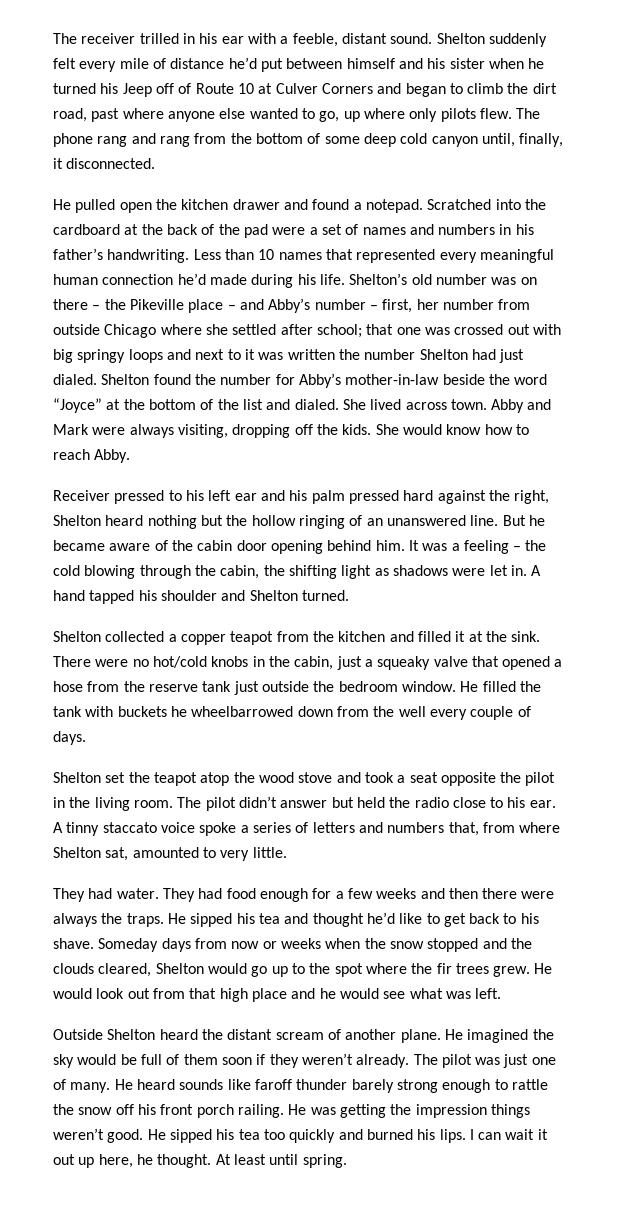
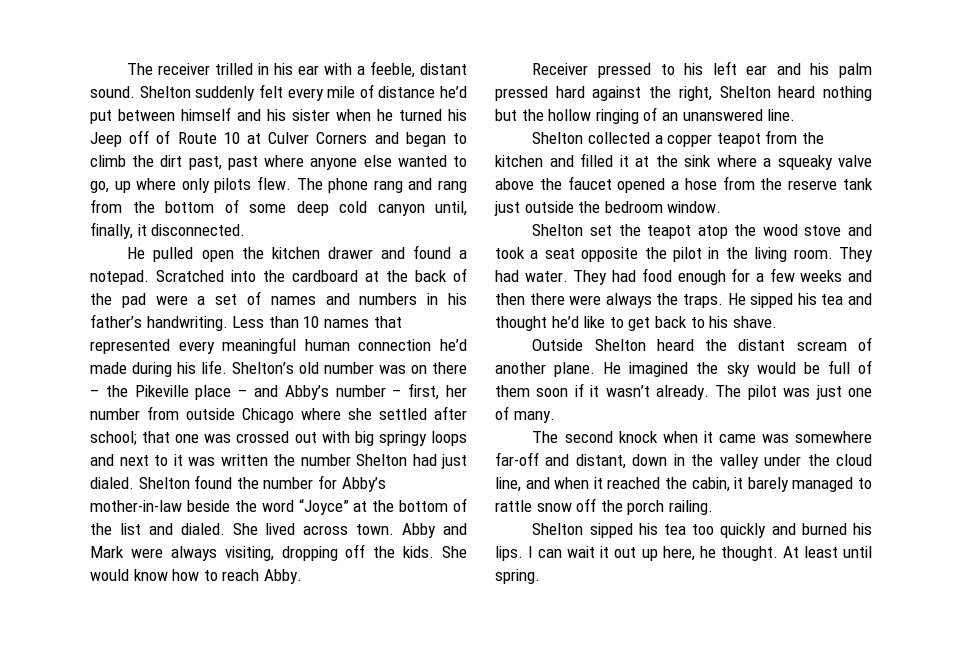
[53,108,87,122] road, -> [188,156,222,170] past,
[502,515,545,526] [53,540,547,554] [53,565,542,579] [53,590,349,604] But he became aware of the cabin door opening behind him. It was a feeling – the cold blowing through the cabin, the shifting light as shadows were let in. A hand tapped his shoulder and Shelton turned. -> (796, 115) none
[511,631,541,642] [53,656,499,670] sink. There were no hot/cold knobs in the cabin, just a squeaky valve that -> [684,155,872,170] [495,176,612,190] sink where a squeaky valve above the faucet
[460,681,541,692] [53,706,531,720] [53,731,86,745] He filled the tank with buckets he wheelbarrowed down from the well every couple of days. -> (722, 207) none
[177,796,556,811] [53,822,561,836] [53,847,287,861] The pilot didn’t answer but held the radio close to his ear. A tinny staccato voice spoke a series of letters and numbers that, from where Shelton sat, amounted to very little. // -> (833, 254) none
[98,938,532,952] [53,963,553,977] [53,988,502,1002] Someday days from now or weeks when the snow stopped and the clouds cleared, Shelton would go up to the spot where the fir trees grew. He would look out from that high place and he would see what was left. -> (777, 322) none
[269,1053,353,1068] they weren’t -> [590,385,650,397] it wasn’t
[114,1079,491,1093] He heard sounds like faroff thunder barely strong enough -> [532,431,872,443] [495,452,873,469] [495,477,854,492] // The second knock when it came was somewhere far-off and distant, down in the valley under the cloud line, and when it reached the cabin, it barely managed
[53,1104,74,1115] the -> (532, 506) none
[137,1104,194,1115] his front -> [600,500,623,512] the
[288,1104,530,1118] [53,1128,166,1143] He was getting the impression things weren’t good. He -> [532,523,584,535] // Shelton

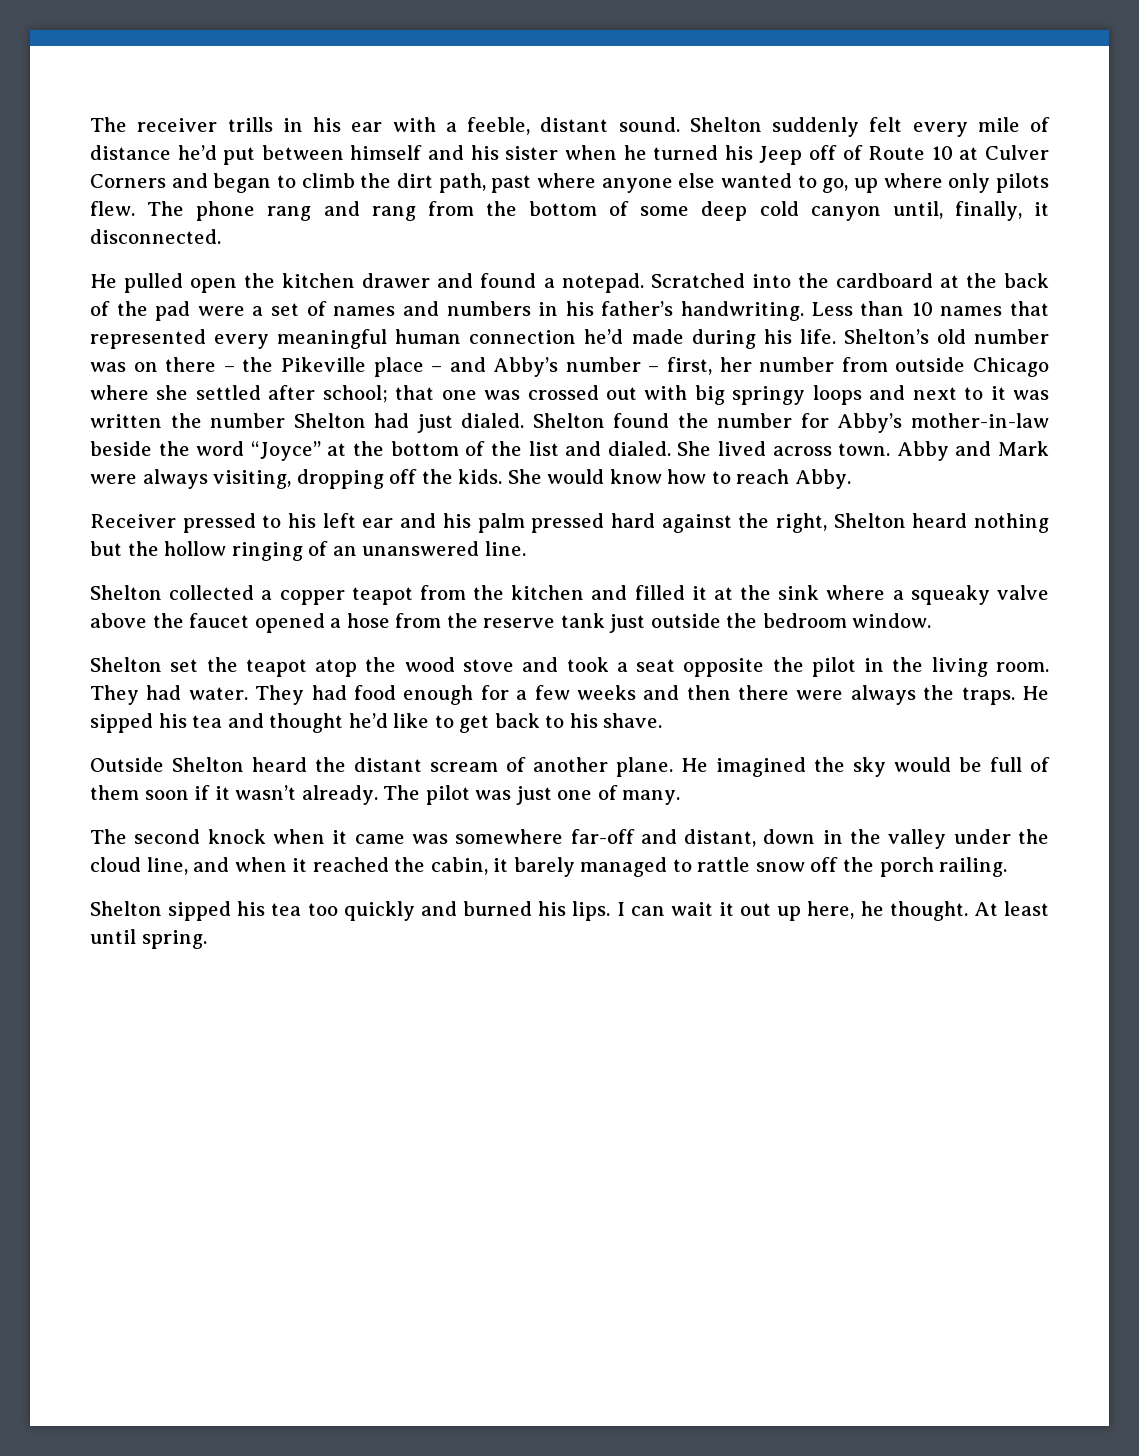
[215,63,254,75] trilled -> [227,117,273,132] trills
[188,156,222,170] past, -> [438,173,486,193] path,

